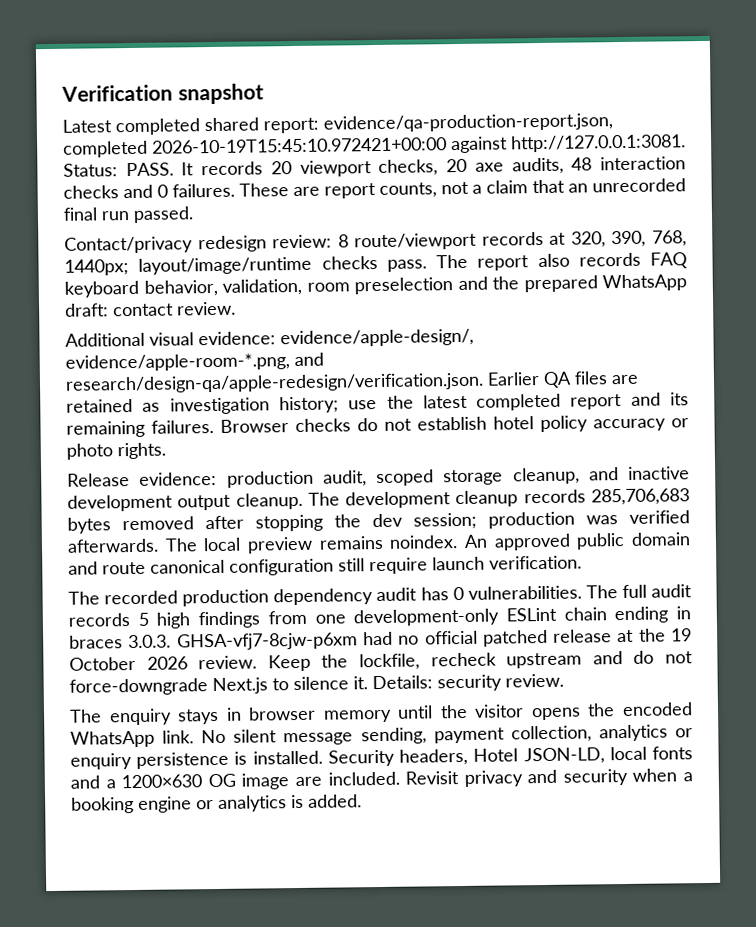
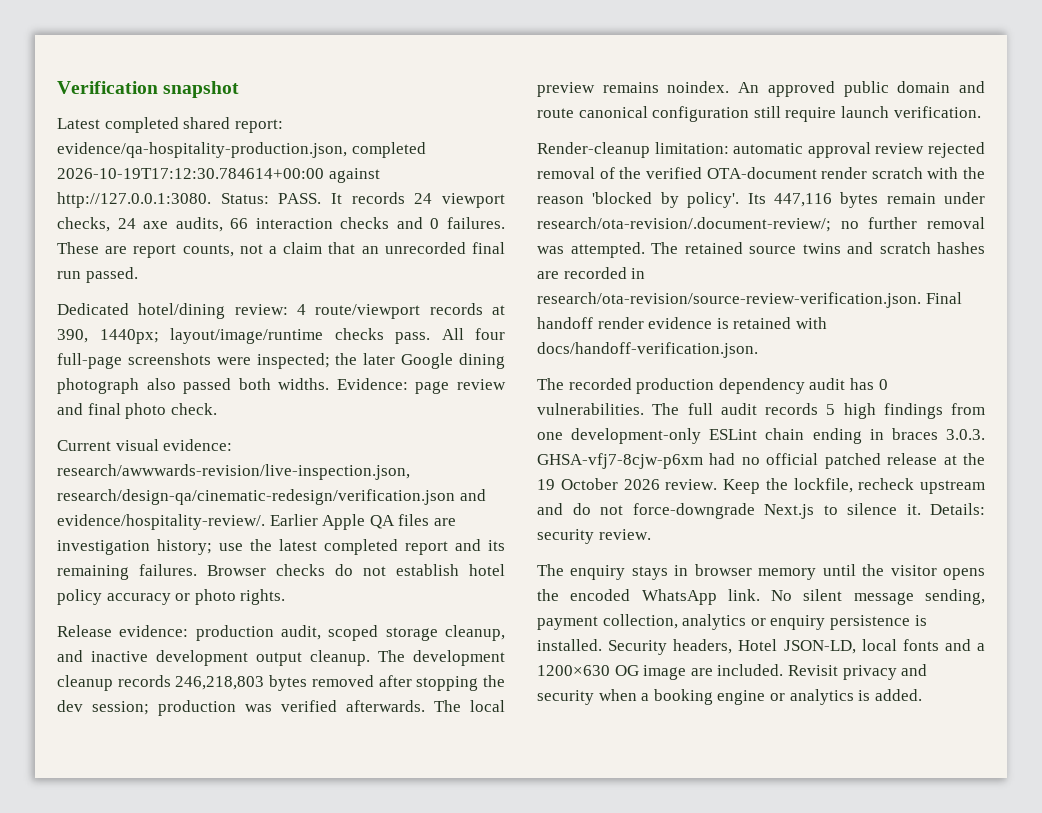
[323,113,613,133] [63,134,686,158] evidence/qa-production-report.json, completed 2026-10-19T15:45:10.972421+00:00 against http://127.0.0.1:3081. -> [57,142,426,158] [57,168,380,183] [57,192,211,208] evidence/qa-hospitality-production.json, completed 2026-10-19T17:12:30.784614+00:00 against http://127.0.0.1:3080.
[270,161,292,175] 20 -> [414,193,433,204] 24
[446,158,468,173] 20 -> [117,218,136,229] 24
[571,157,593,171] 48 -> [230,218,249,229] 66
[64,230,687,254] [64,252,688,276] [64,274,687,298] [65,301,236,317] [65,328,474,348] [65,352,324,372] [65,372,540,394] Contact/privacy redesign review: 8 route/viewport records at 320, 390, 768, 1440px; layout/image/runtime checks pass. The report also records FAQ keyboard behavior, validation, room preselection and the prepared WhatsApp draft: contact review. // Additional visual evidence: evidence/apple-design/, evidence/apple-room-*.png, and research/design-qa/apple-redesign/verification.json. Earlier -> [57,303,505,319] [57,328,505,344] [57,353,505,369] [57,378,506,394] [57,403,217,419] [57,439,233,451] [57,464,410,480] [57,489,486,505] [57,514,366,530] Dedicated hotel/dining review: 4 route/viewport records at 390, 1440px; layout/image/runtime checks pass. All four full-page screenshots were inspected; the later Google dining photograph also passed both widths. Evidence: page review and final photo check. // Current visual evidence: research/awwwards-revision/live-inspection.json, research/design-qa/cinematic-redesign/verification.json and evidence/hospitality-review/. Earlier Apple
[66,398,161,413] retained as -> (456, 522) none
[591,488,690,506] 285,706,683 -> [175,676,265,690] 246,218,803
(582, 562) none -> [537,142,985,158] [537,167,985,179] [537,192,985,208] [537,217,985,232] [537,242,985,258] [537,267,646,279] [537,292,962,308] [537,317,827,329] [537,342,758,358] // Render-cleanup limitation: automatic approval review rejected removal of the verified OTA-document render scratch with the reason 'blocked by policy'. Its 447,116 bytes remain under research/ota-revision/.document-review/; no further removal was attempted. The retained source twins and scratch hashes are recorded in research/ota-revision/source-review-verification.json. Final handoff render evidence is retained with docs/handoff-verification.json.

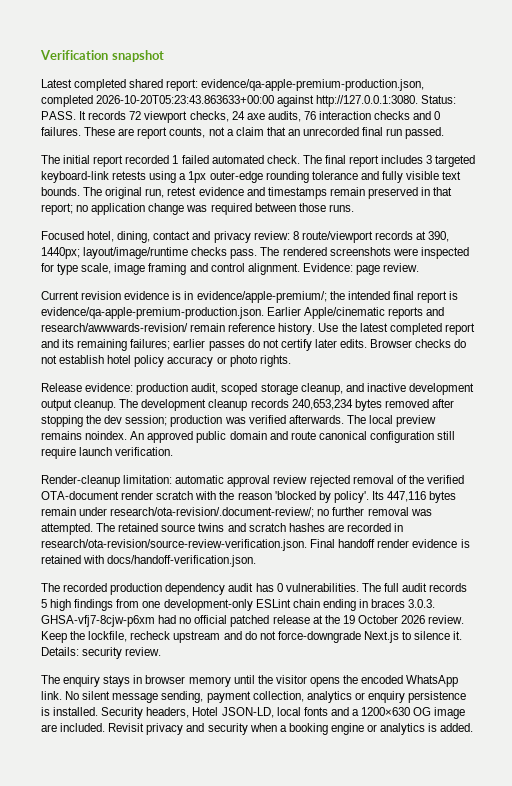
[57,142,426,158] [57,168,324,179] evidence/qa-hospitality-production.json, completed 2026-10-19T17:12:30.784614+00:00 -> [201,79,425,91] [41,95,275,107] evidence/qa-apple-premium-production.json, completed 2026-10-20T05:23:43.863633+00:00
[414,193,433,204] 24 -> [129,111,142,120] 72
[230,218,249,229] 66 -> [303,111,316,120] 76
[57,303,306,319] Dedicated hotel/dining review: 4 -> [41,155,476,167] [41,171,462,183] [41,187,453,199] [41,203,354,215] [41,231,299,243] The initial report recorded 1 failed automated check. The final report includes 3 targeted keyboard-link retests using a 1px outer-edge rounding tolerance and fully visible text bounds. The original run, retest evidence and timestamps remain preserved in that report; no application change was required between those runs. // Focused hotel, dining, contact and privacy review: 8
[441,328,505,340] [57,353,505,369] [57,378,506,394] [57,403,217,419] [57,439,233,451] [57,464,410,480] [57,489,486,505] [57,514,456,530] [57,539,243,555] All four full-page screenshots were inspected; the later Google dining photograph also passed both widths. Evidence: page review and final photo check. // Current visual evidence: research/awwwards-revision/live-inspection.json, research/design-qa/cinematic-redesign/verification.json and evidence/hospitality-review/. Earlier Apple QA files are investigation history; use -> [260,247,469,259] [41,263,420,275] [41,291,459,303] [41,307,445,319] [41,323,339,335] The rendered screenshots were inspected for type scale, image framing and control alignment. Evidence: page review. // Current revision evidence is in evidence/apple-premium/; the intended final report is evidence/qa-apple-premium-production.json. Earlier Apple/cinematic reports and research/awwwards-revision/ remain reference history. Use
[139,564,197,576] failures. -> [130,339,368,351] failures; earlier passes do not certify later edits.
[175,676,265,690] 246,218,803 -> [291,399,353,410] 240,653,234

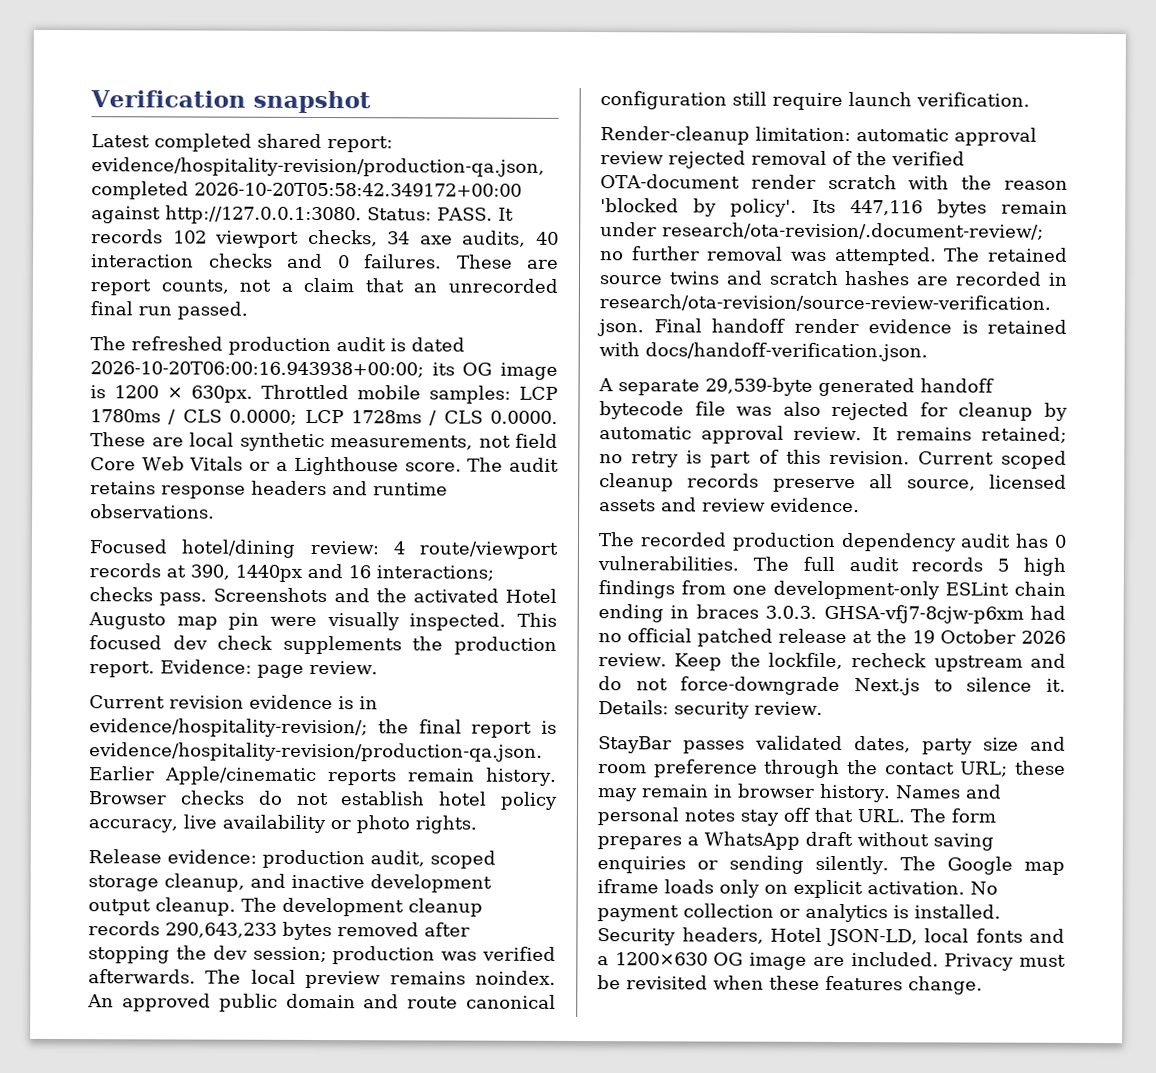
[201,79,425,91] [41,95,275,107] evidence/qa-apple-premium-production.json, completed 2026-10-20T05:23:43.863633+00:00 -> [91,157,545,177] [91,181,522,200] evidence/hospitality-revision/production-qa.json, completed 2026-10-20T05:58:42.349172+00:00
[129,111,142,120] 72 -> [172,230,207,244] 102
[231,111,245,120] 24 -> [387,231,411,245] 34
[303,111,316,120] 76 -> [536,231,559,245] 40
[63,155,476,167] [41,171,462,183] [41,187,453,199] [41,203,354,215] [41,231,450,243] [41,247,469,259] [41,263,300,275] initial report recorded 1 failed automated check. The final report includes 3 targeted keyboard-link retests using a 1px outer-edge rounding tolerance and fully visible text bounds. The original run, retest evidence and timestamps remain preserved in that report; no application change was required between those runs. // Focused hotel, dining, contact and privacy review: 8 route/viewport records at 390, 1440px; layout/image/runtime checks pass. The rendered screenshots were inspected for type scale, image framing and control alignment. -> [131,336,465,356] [90,361,558,380] [90,384,558,404] [90,409,558,426] [90,432,558,452] [90,456,559,476] [90,480,448,499] [90,504,215,519] [89,539,558,559] [89,563,494,582] [89,587,557,606] [88,612,557,631] [89,635,557,655] [89,661,155,678] refreshed production audit is dated 2026-10-20T06:00:16.943938+00:00; its OG image is 1200 × 630px. Throttled mobile samples: LCP 1780ms / CLS 0.0000; LCP 1728ms / CLS 0.0000. These are local synthetic measurements, not field Core Web Vitals or a Lighthouse score. The audit retains response headers and runtime observations. // Focused hotel/dining review: 4 route/viewport records at 390, 1440px and 16 interactions; checks pass. Screenshots and the activated Hotel Augusto map pin were visually inspected. This focused dev check supplements the production report.
[196,291,390,303] evidence/apple-premium/; the intended -> [89,718,409,738] evidence/hospitality-revision/; the
[41,307,264,319] evidence/qa-apple-premium-production.json. -> [89,742,543,762] evidence/hospitality-revision/production-qa.json.
[426,307,445,316] [41,323,475,335] [41,339,368,351] and research/awwwards-revision/ remain reference history. Use the latest completed report and its remaining failures; earlier passes do not certify later edits. -> [408,767,558,786] remain history.
[167,356,214,367] accuracy -> [88,814,326,834] accuracy, live availability
[291,399,353,410] 240,653,234 -> [165,922,277,938] 290,643,233
(257, 561) none -> [598,377,994,397] [599,401,1068,421] [599,425,1067,444] [599,449,1067,469] [599,473,1067,493] [599,497,860,513] // A separate 29,539-byte generated handoff bytecode file was also rejected for cleanup by automatic approval review. It remains retained; no retry is part of this revision. Current scoped cleanup records preserve all source, licensed assets and review evidence.
[41,675,459,687] [41,691,467,703] The enquiry stays in browser memory until the visitor opens the encoded WhatsApp link. No silent message sending, payment collection, analytics or enquiry persistence -> [598,735,1066,755] [598,759,1066,779] [597,783,1002,803] [597,807,996,826] [597,831,994,851] [597,855,1065,875] [597,879,998,899] [597,903,888,923] StayBar passes validated dates, party size and room preference through the contact URL; these may remain in browser history. Names and personal notes stay off that URL. The form prepares a WhatsApp draft without saving enquiries or sending silently. The Google map iframe loads only on explicit activation. No payment collection or analytics
[108,723,474,735] Revisit privacy and security when a booking engine or analytics is added. -> [944,953,1066,971] [597,975,983,995] Privacy must be revisited when these features change.

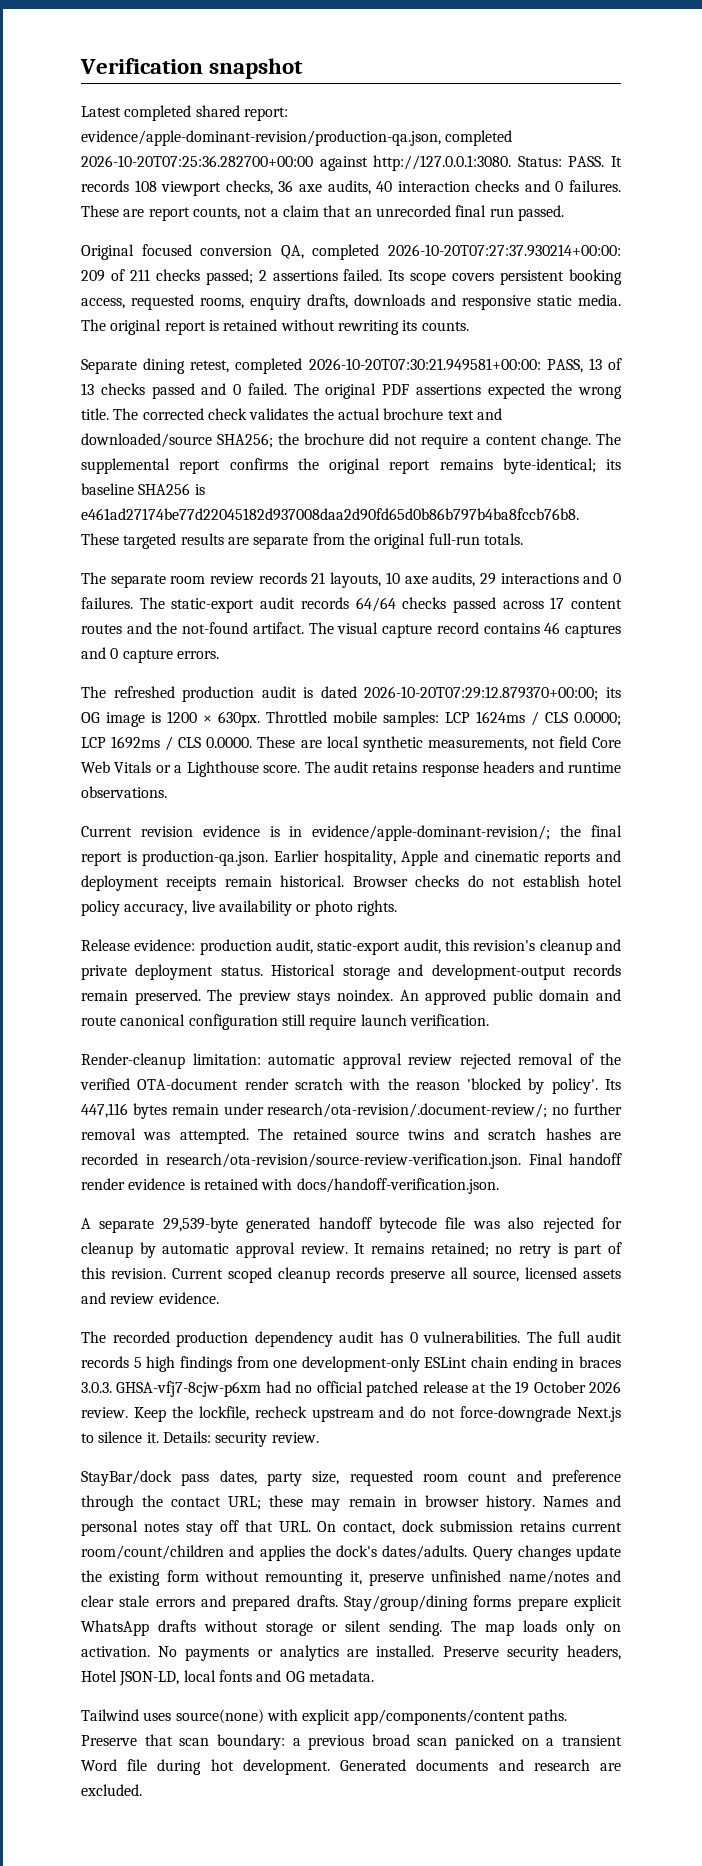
[91,157,545,177] [91,181,522,200] evidence/hospitality-revision/production-qa.json, completed 2026-10-20T05:58:42.349172+00:00 -> [81,130,513,146] [81,155,313,167] evidence/apple-dominant-revision/production-qa.json, completed 2026-10-20T07:25:36.282700+00:00
[172,230,207,244] 102 -> [134,180,157,192] 108
[387,231,411,245] 34 -> [278,180,294,192] 36
(248, 310) none -> [81,244,621,260] [81,269,623,285] [81,294,621,310] [81,319,469,335] [81,358,622,374] [81,383,622,399] [81,408,502,420] [81,433,621,449] [81,458,621,474] [81,483,205,495] [81,508,579,521] [81,533,523,549] [81,572,621,588] [81,597,622,613] [81,622,622,638] [81,647,219,663] // Original focused conversion QA, completed 2026-10-20T07:27:37.930214+00:00: 209 of 211 checks passed; 2 assertions failed. Its scope covers persistent booking access, requested rooms, enquiry drafts, downloads and responsive static media. The original report is retained without rewriting its counts. // Separate dining retest, completed 2026-10-20T07:30:21.949581+00:00: PASS, 13 of 13 checks passed and 0 failed. The original PDF assertions expected the wrong title. The corrected check validates the actual brochure text and downloaded/source SHA256; the brochure did not require a content change. The supplemental report confirms the original report remains byte-identical; its baseline SHA256 is e461ad27174be77d22045182d937008daa2d90fd65d0b86b797b4ba8fccb76b8. These targeted results are separate from the original full-run totals. // The separate room review records 21 layouts, 10 axe audits, 29 interactions and 0 failures. The static-export audit records 64/64 checks passed across 17 content routes and the not-found artifact. The visual capture record contains 46 captures and 0 capture errors.
[90,361,424,378] 2026-10-20T06:00:16.943938+00:00; -> [364,686,599,701] 2026-10-20T07:29:12.879370+00:00;
[90,409,161,423] 1780ms -> [476,711,525,723] 1624ms
[350,410,422,424] 1728ms -> [111,736,161,749] 1692ms
[89,539,558,559] [89,563,494,582] [89,587,557,606] [88,612,557,631] [89,635,557,655] [89,659,378,678] // Focused hotel/dining review: 4 route/viewport records at 390, 1440px and 16 interactions; checks pass. Screenshots and the activated Hotel Augusto map pin were visually inspected. This focused dev check supplements the production report. Evidence: page review. -> (167, 792) none
[89,718,368,738] evidence/hospitality-revision/; -> [312,825,551,841] evidence/apple-dominant-revision/;
[89,742,543,762] [89,766,558,786] evidence/hospitality-revision/production-qa.json. Earlier Apple/cinematic reports remain history. -> [142,850,621,866] [81,875,345,891] production-qa.json. Earlier hospitality, Apple and cinematic reports and deployment receipts remain historical.
[430,850,496,869] [88,873,492,893] [88,897,483,917] [88,921,470,941] [88,945,556,965] [88,969,466,989] scoped storage cleanup, and inactive development output cleanup. The development cleanup records 290,643,233 bytes removed after stopping the dev session; production was verified afterwards. The local preview remains -> [317,939,621,955] [81,964,621,980] [81,989,331,1005] static-export audit, this revision's cleanup and private deployment status. Historical storage and development-output records remain preserved. The preview stays
[598,735,1066,755] [598,764,647,774] StayBar passes validated dates, party size and room -> [81,1470,542,1486] StayBar/dock pass dates, party size, requested room count and
[910,808,996,823] [597,831,994,851] [597,855,1065,875] [597,879,659,894] The form prepares a WhatsApp draft without saving enquiries or sending silently. The Google map iframe -> [317,1520,623,1535] [81,1545,621,1561] [81,1570,621,1586] [81,1595,622,1611] [81,1620,514,1636] On contact, dock submission retains current room/count/children and applies the dock's dates/adults. Query changes update the existing form without remounting it, preserve unfinished name/notes and clear stale errors and prepared drafts. Stay/group/dining forms prepare explicit WhatsApp drafts without storage or silent sending. The map
[793,879,863,899] explicit -> (621, 1628) none
[597,903,1001,923] [597,928,676,946] payment collection or analytics is installed. Security -> [185,1645,559,1661] payments or analytics are installed. Preserve security
[597,952,1066,971] [597,975,983,995] a 1200×630 OG image are included. Privacy must be revisited when these features change. -> [285,1670,374,1682] [81,1709,567,1725] [81,1734,622,1750] [81,1759,621,1775] [81,1784,142,1796] OG metadata. // Tailwind uses source(none) with explicit app/components/content paths. Preserve that scan boundary: a previous broad scan panicked on a transient Word file during hot development. Generated documents and research are excluded.

